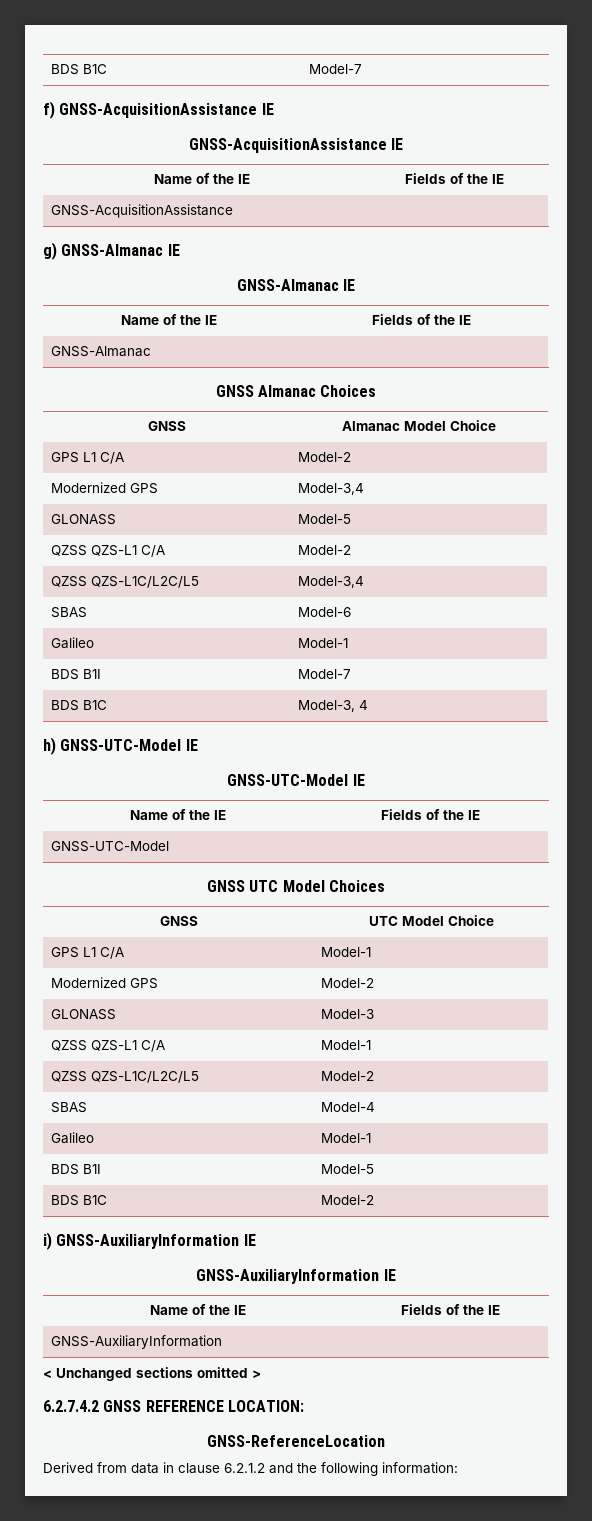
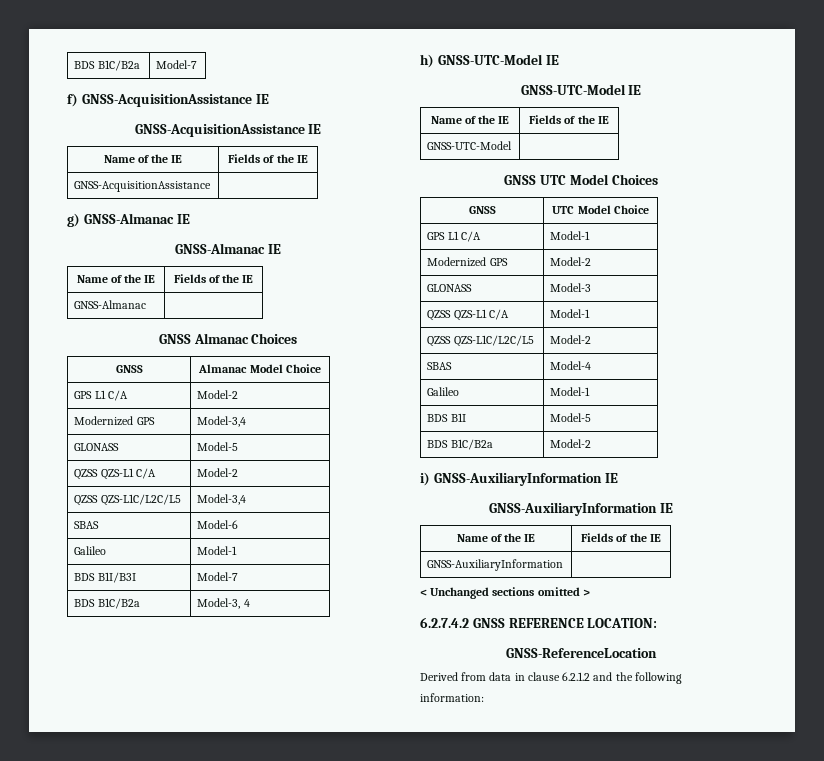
[51,64,108,75] BDS B1C -> [74,60,140,71] BDS B1C/B2a
[83,669,102,679] B1I -> [97,572,136,583] B1I/B3I
[83,700,108,710] B1C -> [97,598,140,609] B1C/B2a
[83,1195,108,1205] B1C -> [450,439,493,450] B1C/B2a

